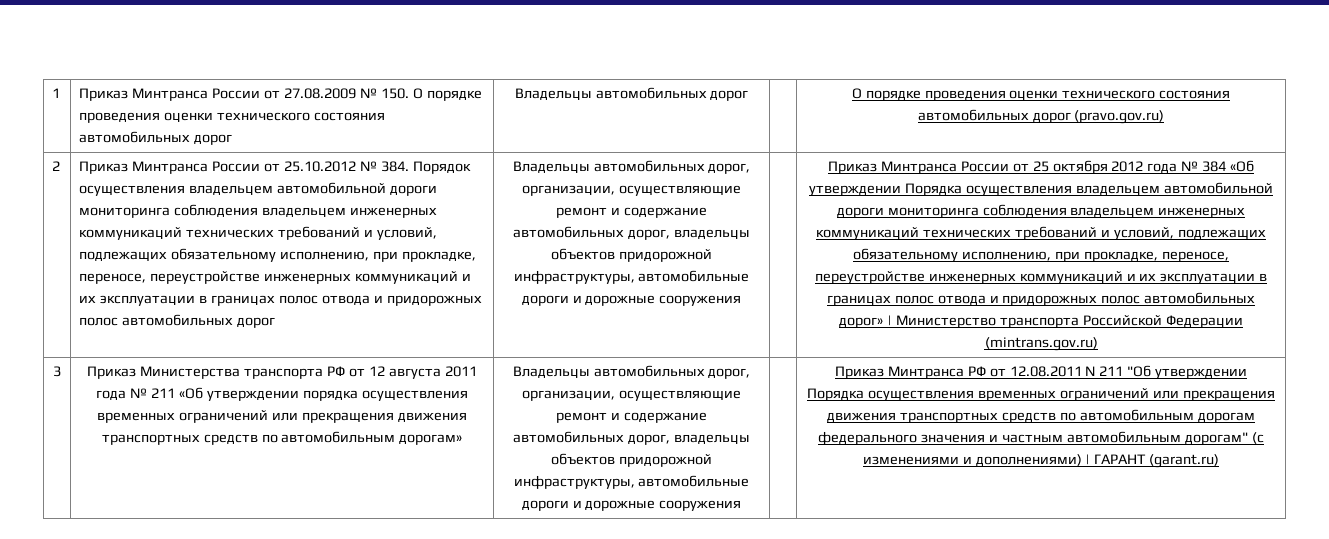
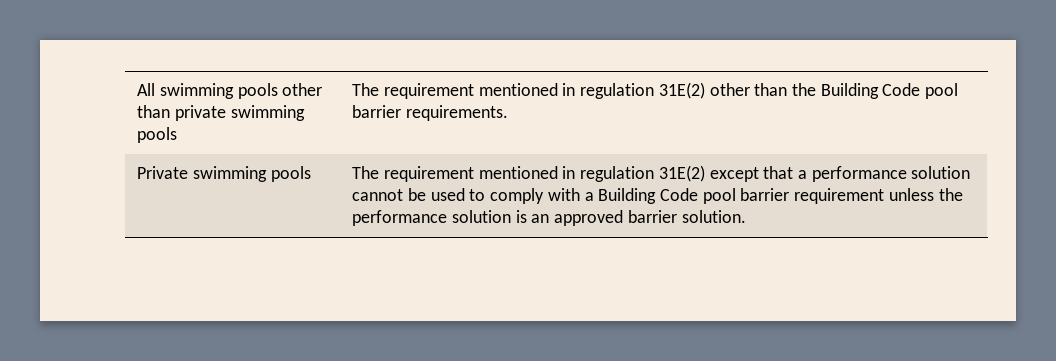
[52,88,61,98] [79,88,482,101] [79,112,386,123] [79,131,233,145] [514,87,749,101] [851,88,1231,101] [917,109,1165,124] [52,161,61,171] [79,161,471,174] [79,182,438,196] [79,204,438,218] [79,226,438,240] [79,248,477,262] [79,271,472,284] [79,295,482,306] [79,314,276,328] [512,160,751,174] [522,185,741,196] [556,207,707,218] [513,226,750,240] [551,248,712,262] [513,270,750,284] [521,295,742,306] [827,160,1255,174] [809,182,1273,196] [836,204,1246,218] [816,226,1266,240] [853,248,1229,262] [814,271,1268,284] [826,292,1256,306] [839,315,1243,328] [984,337,1098,351] [53,366,61,377] [87,366,477,379] [96,387,468,401] [97,410,467,423] [101,431,463,445] [512,365,751,379] [522,390,741,401] [556,412,707,423] [513,431,750,445] [551,453,712,467] [513,475,750,489] [521,500,742,511] [834,365,1248,379] [807,388,1275,401] [827,409,1255,423] [818,431,1264,445] [862,454,1220,468] 1 | Приказ Минтранса России от 27.08.2009 № 150. О порядке проведения оценки технического состояния автомобильных дорог | Владельцы автомобильных дорог | | О порядке проведения оценки технического состояния автомобильных дорог (pravo.gov.ru) // 2 | Приказ Минтранса России от 25.10.2012 № 384. Порядок осуществления владельцем автомобильной дороги мониторинга соблюдения владельцем инженерных коммуникаций технических требований и условий, подлежащих обязательному исполнению, при прокладке, переносе, переустройстве инженерных коммуникаций и их эксплуатации в границах полос отвода и придорожных полос автомобильных дорог | Владельцы автомобильных дорог, организации, осуществляющие ремонт и содержание автомобильных дорог, владельцы объектов придорожной инфраструктуры, автомобильные дороги и дорожные сооружения | | Приказ Минтранса России от 25 октября 2012 года № 384 «Об утверждении Порядка осуществления владельцем автомобильной дороги мониторинга соблюдения владельцем инженерных коммуникаций технических требований и условий, подлежащих обязательному исполнению, при прокладке, переносе, переустройстве инженерных коммуникаций и их эксплуатации в границах полос отвода и придорожных полос автомобильных дорог» | Министерство транспорта Российской Федерации (mintrans.gov.ru) // 3 | Приказ Министерства транспорта РФ от 12 августа 2011 года № 211 «Об утверждении порядка осуществления временных ограничений или прекращения движения транспортных средств по автомобильным дорогам» | Владельцы автомобильных дорог, организации, осуществляющие ремонт и содержание автомобильных дорог, владельцы объектов придорожной инфраструктуры, автомобильные дороги и дорожные сооружения | | Приказ Минтранса РФ от 12.08.2011 N 211 "Об утверждении Порядка осуществления временных ограничений или прекращения движения транспортных средств по автомобильным дорогам федерального значения и частным автомобильным дорогам" (с изменениями и дополнениями) | ГАРАНТ (garant.ru) -> [137,83,323,99] [137,105,305,121] [137,127,178,143] [352,82,959,99] [352,105,508,121] [137,166,311,182] [352,165,971,182] [352,188,963,204] [352,210,746,226] All swimming pools other than private swimming pools | The requirement mentioned in regulation 31E(2) other than the Building Code pool barrier requirements. // Private swimming pools | The requirement mentioned in regulation 31E(2) except that a performance solution cannot be used to comply with a Building Code pool barrier requirement unless the performance solution is an approved barrier solution.

